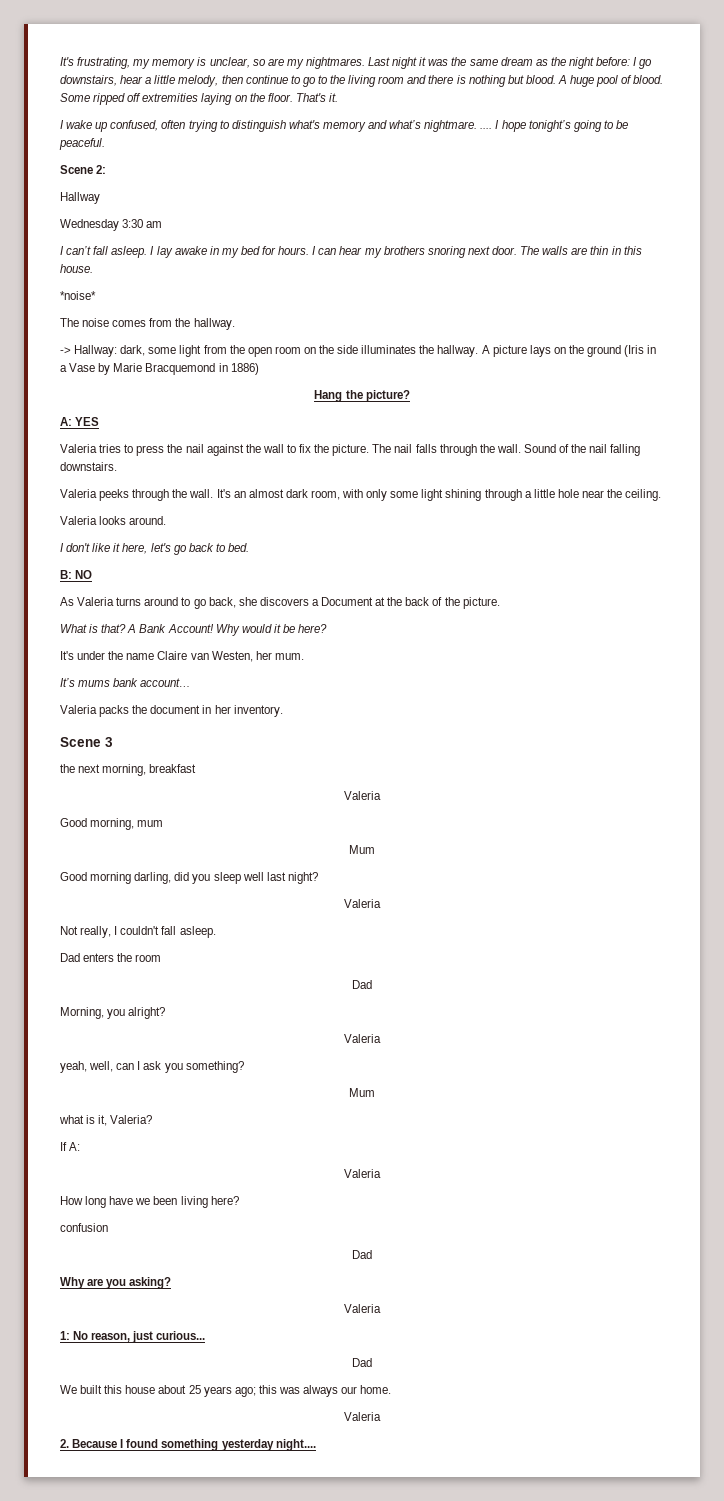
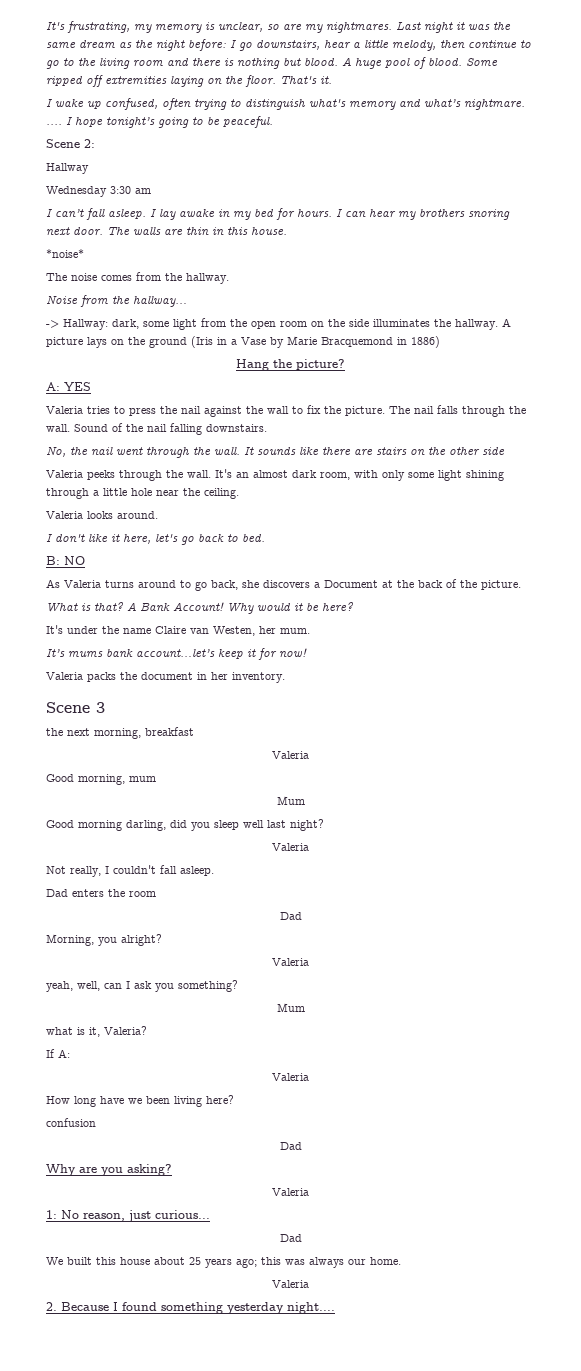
(235, 324) none -> [46,295,187,307] // Noise from the hallway…
(117, 466) none -> [46,446,505,458] // No, the nail went through the wall. It sounds like there are stairs on the other side
[140,678,192,687] account… -> [136,648,307,660] account…let’s keep it for now!

